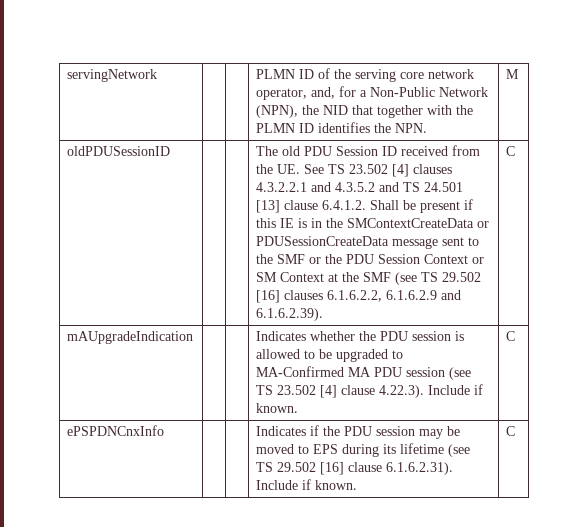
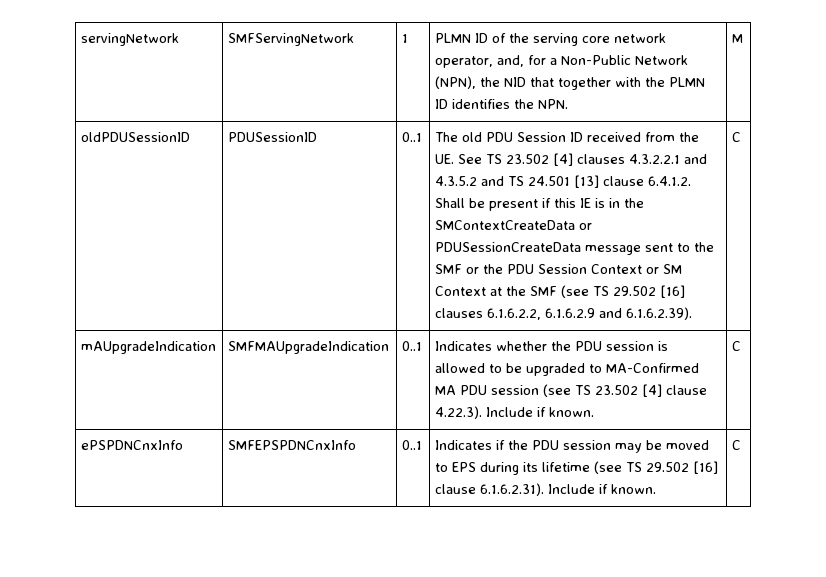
(158, 75) | -> [227,33,354,46] [401,34,408,43] SMFServingNetwork | 1
(171, 151) | -> [227,132,317,142] [401,132,422,142] PDUSessionID | 0..1
(194, 337) | -> [227,341,389,354] [401,341,422,351] SMFMAUpgradeIndication | 0..1
(165, 430) | -> [227,440,356,450] [401,440,422,450] SMFEPSPDNCnxInfo | 0..1

